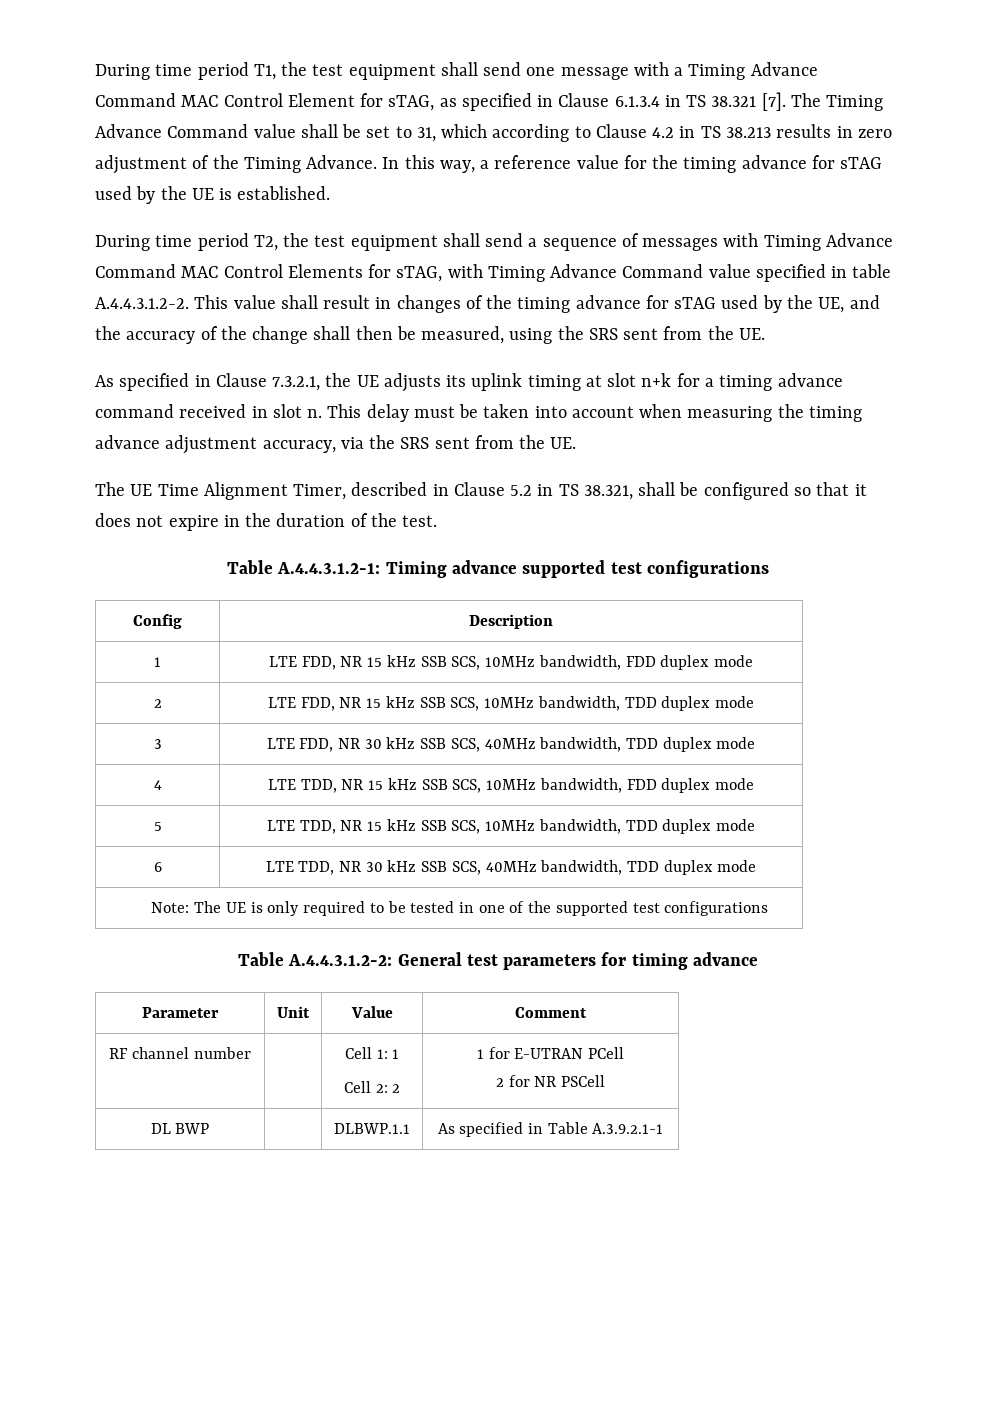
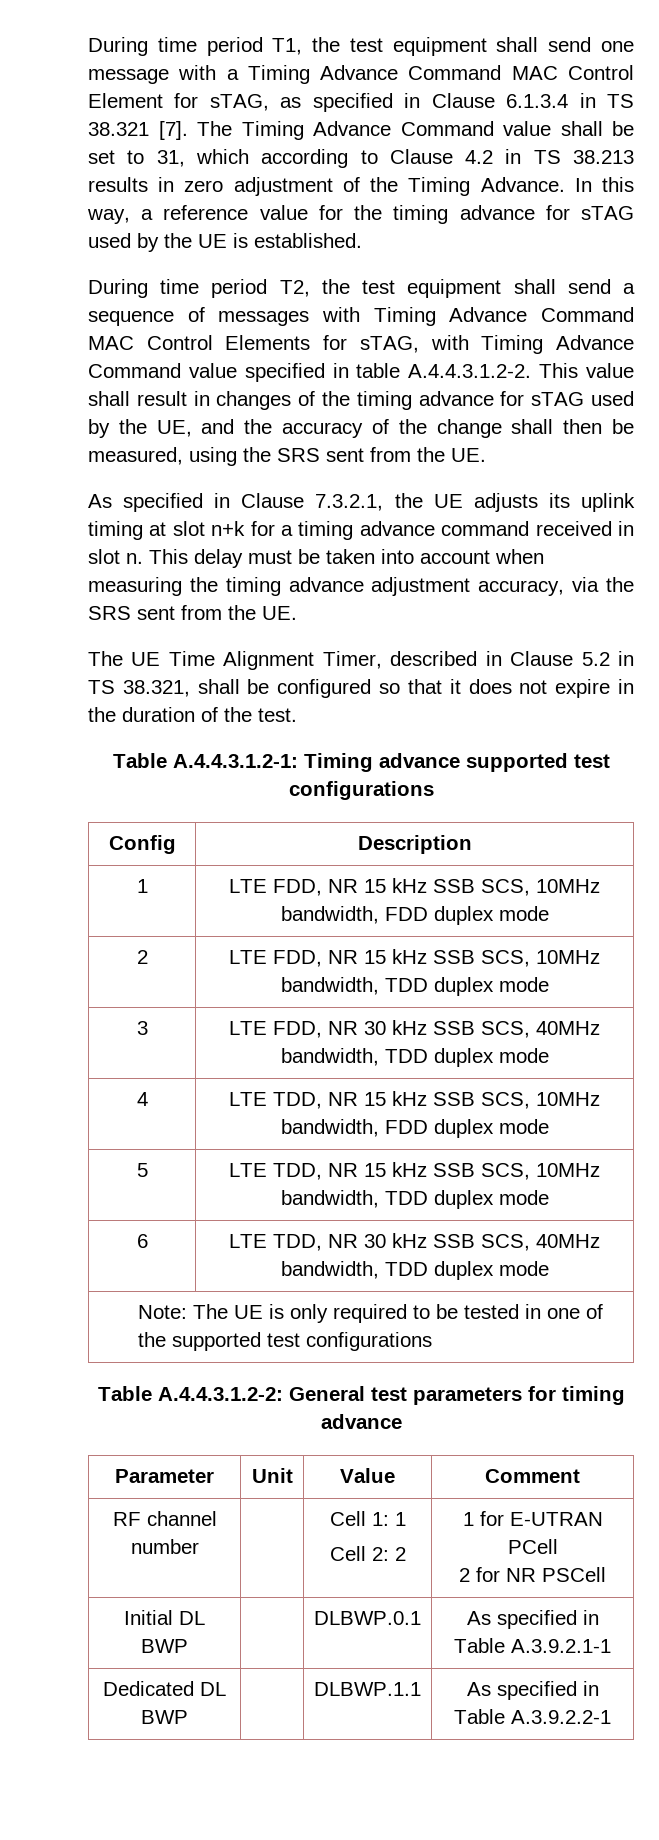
(606, 1081) none -> [124,1610,205,1625] [141,1639,188,1653] [314,1611,421,1625] [466,1610,599,1629] [454,1638,611,1653] [103,1681,194,1696] Initial DL BWP | | DLBWP.0.1 | As specified in Table A.3.9.2.1-1 // Dedicated
[592,1123,664,1134] A.3.9.2.1-1 -> [511,1710,611,1724] A.3.9.2.2-1

